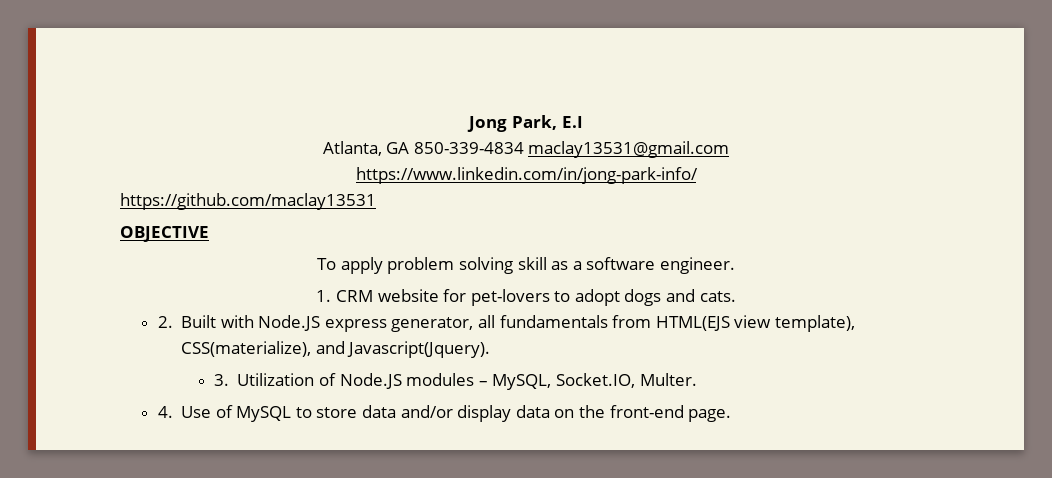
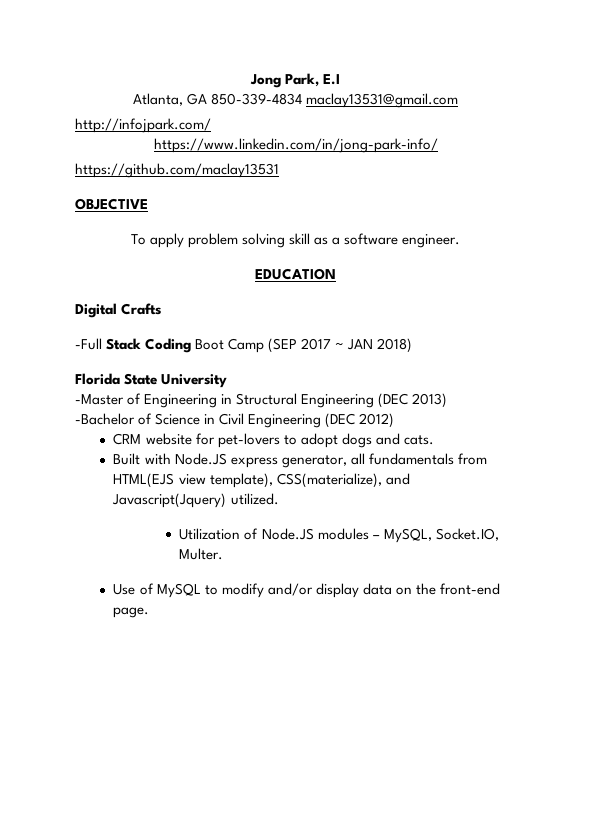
(730, 149) none -> [75,118,211,133] // http://infojpark.com/
[316,290,332,302] 1. -> [255,268,336,280] [75,303,162,318] [75,338,413,353] [75,373,228,388] [75,393,448,408] [75,413,395,428] EDUCATION // Digital Crafts // -Full Stack Coding Boot Camp (SEP 2017 ~ JAN 2018) // Florida State University // -Master of Engineering in Structural Engineering (DEC 2013) // -Bachelor of Science in Civil Engineering (DEC 2012) //
[157,316,173,328] 2. -> (434, 440) none
[347,341,491,358] [213,374,229,386] Javascript(Jquery). // 3. -> [112,493,279,508] Javascript(Jquery) utilized. //
[157,406,173,418] 4. -> (224, 554) none
[316,405,396,418] store data -> [221,583,264,598] modify

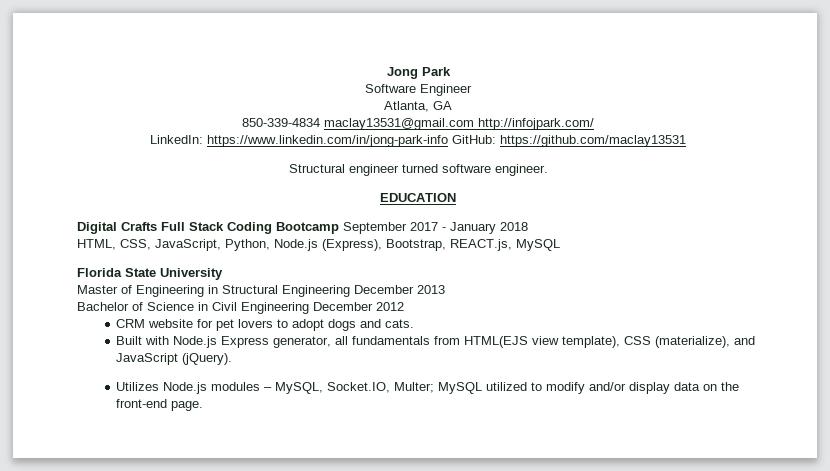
[285,73,341,87] Park, E.I -> [421,67,451,76] [365,84,472,96] Park // Software Engineer
(207, 99) none -> (452, 105) //
(459, 100) // -> (474, 124) none
[153,138,438,153] [75,163,279,178] [75,198,148,210] [130,233,341,248] https://www.linkedin.com/in/jong-park-info/ // https://github.com/maclay13531 // OBJECTIVE // To apply problem solving skill as a -> [150,135,686,147] [288,164,438,176] LinkedIn: https://www.linkedin.com/in/jong-park-info GitHub: https://github.com/maclay13531 // Structural engineer turned
[75,338,102,350] // -Full -> [161,222,185,231] Full
[195,338,413,353] Boot Camp (SEP 2017 ~ JAN 2018) -> [276,222,528,234] [77,239,560,251] Bootcamp September 2017 - January 2018 // HTML, CSS, JavaScript, Python, Node.js (Express), Bootstrap, REACT.js, MySQL
[75,394,124,405] -Master -> [77,285,118,294] Master
[378,393,448,408] [75,413,135,425] (DEC 2013) // -Bachelor -> [354,285,445,294] [77,302,129,311] December 2013 // Bachelor
[325,413,395,428] (DEC 2012) -> [313,302,404,311] December 2012
[217,433,280,448] pet-lovers -> [216,319,274,331] pet lovers
[174,453,278,468] Node.JS express -> [173,336,270,348] Node.js Express
[276,473,410,488] [112,493,279,508] [179,528,499,543] [179,548,224,560] [113,583,201,598] CSS(materialize), and Javascript(Jquery) utilized. // Utilization of Node.JS modules – MySQL, Socket.IO, Multer. // Use of MySQL -> [624,336,756,348] [116,353,233,365] [116,382,528,394] CSS (materialize), and JavaScript (jQuery). // Utilizes Node.js modules – MySQL, Socket.IO, Multer; MySQL utilized

